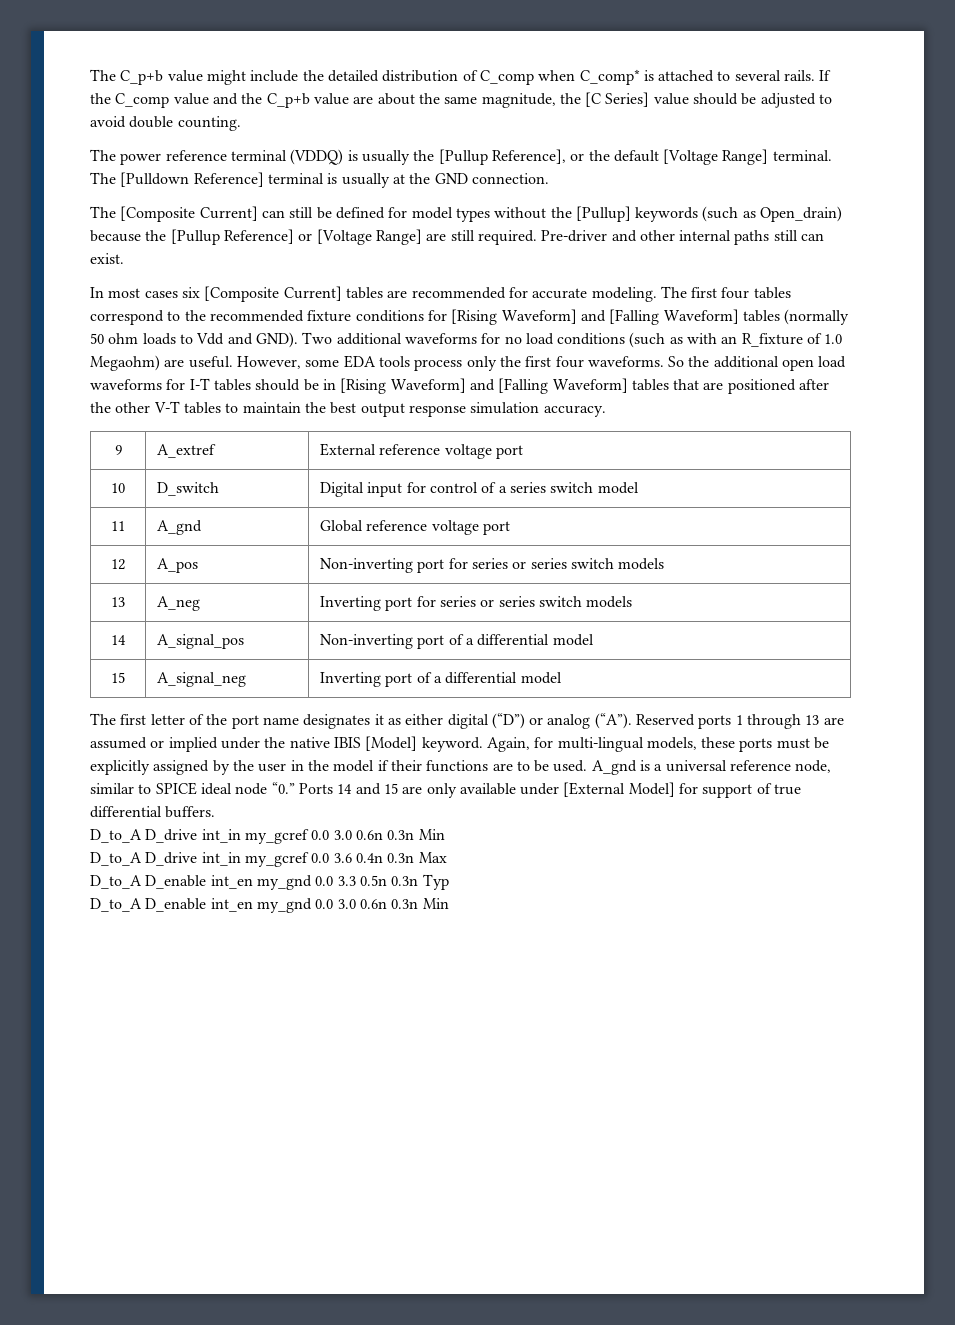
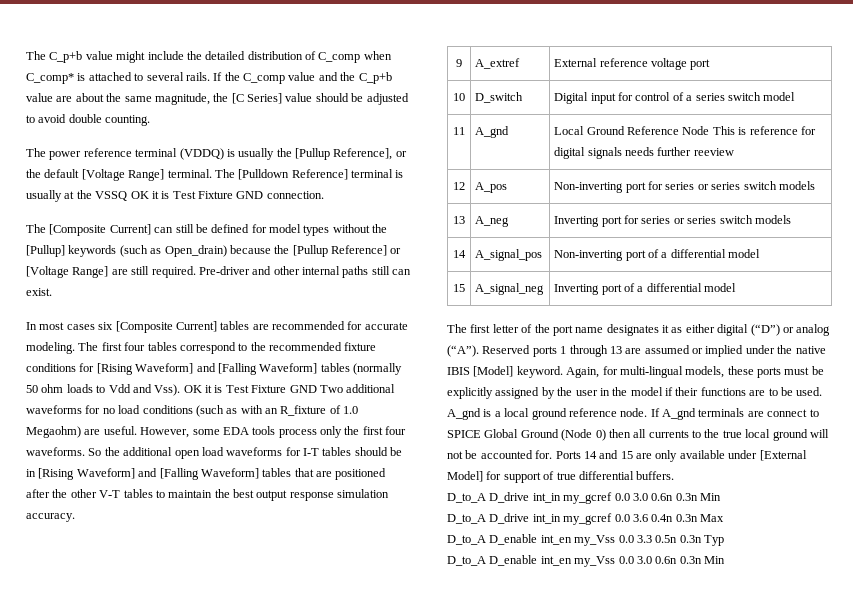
(431, 178) none -> [95,191,233,201] VSSQ OK it is Test Fixture
[255,332,298,348] GND). -> [154,384,317,396] Vss). OK it is Test Fixture GND
[319,520,510,535] Global reference voltage port -> [554,126,816,135] [554,147,734,159] Local Ground Reference Node This is reference for digital signals needs further reeview
[665,760,832,773] [90,782,295,795] universal reference node, similar to SPICE ideal node “0.” -> [504,408,819,420] [447,429,829,441] [447,450,553,459] local ground reference node. If A_gnd terminals are connect to SPICE Global Ground (Node 0) then all currents to the true local ground will not be accounted for.
[256,875,312,890] my_gnd -> [574,535,616,546] my_Vss
[256,898,312,913] my_gnd -> [574,556,616,567] my_Vss

